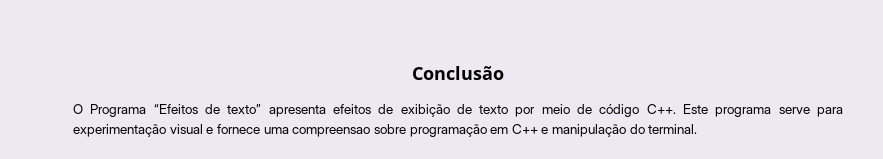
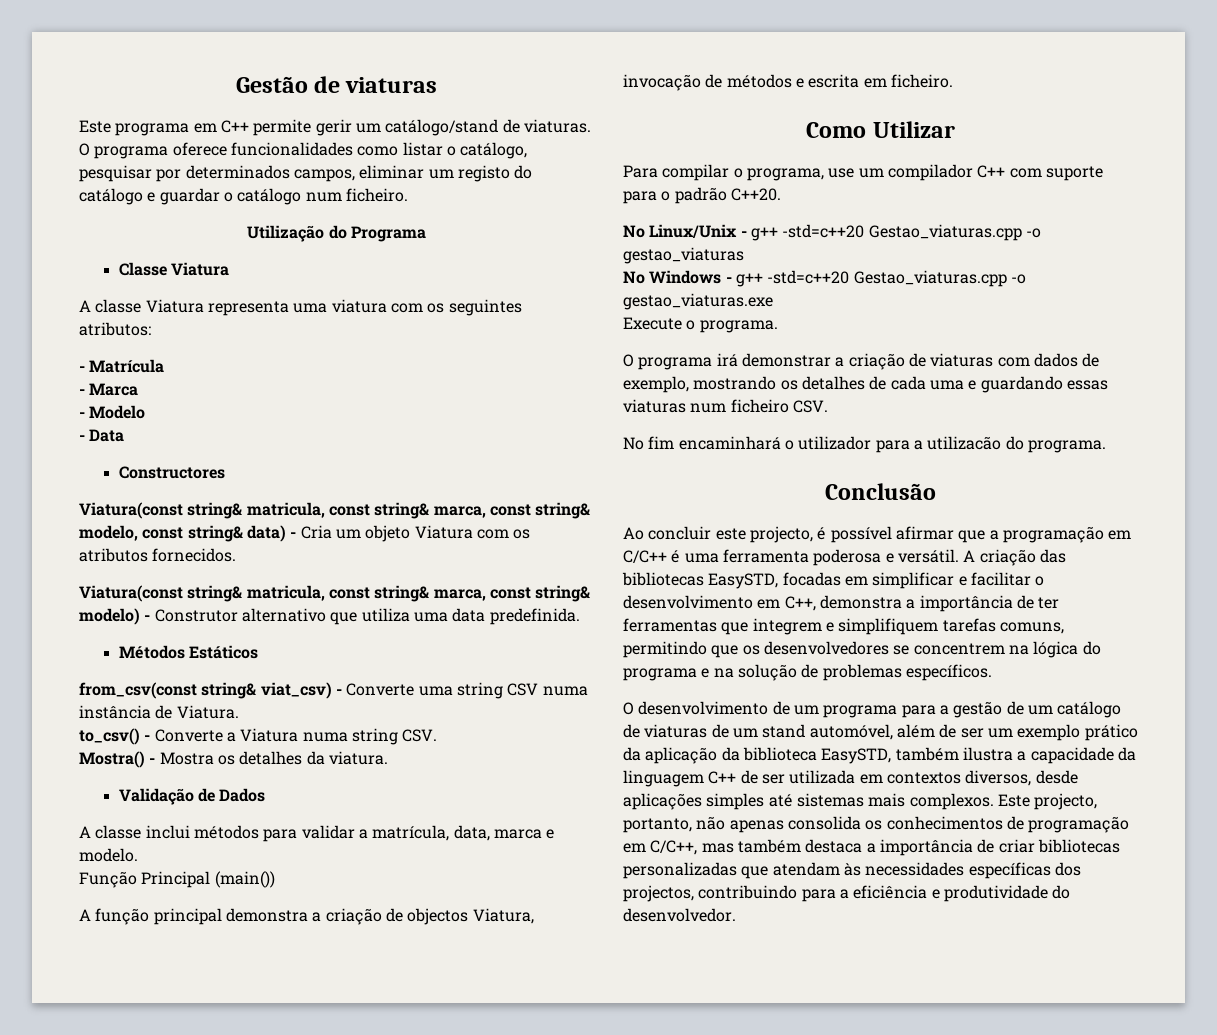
[412,66,504,80] [73,104,843,117] [73,124,698,137] Conclusão // O Programa “Efeitos de texto” apresenta efeitos de exibição de texto por meio de código C++. Este programa serve para experimentação visual e fornece uma compreensao sobre programação em C++ e manipulação do terminal. -> [235,76,438,93] [79,119,591,136] [79,142,528,159] [79,165,533,182] [79,188,408,205] [247,225,426,242] [118,262,230,276] [79,299,522,316] [79,322,151,336] [79,359,165,373] [79,383,139,396] [79,405,146,419] [79,429,125,442] [118,466,225,479] [79,502,592,519] [79,525,531,542] [79,548,237,562] [79,585,592,602] [79,608,580,625] [118,645,259,659] [79,682,588,699] [79,705,239,719] [79,728,438,745] [79,751,388,768] [118,788,266,805] [79,825,555,842] [79,848,138,862] [79,871,275,888] [79,908,534,925] [623,74,953,91] [806,121,955,138] [623,164,1103,181] [623,187,781,204] [623,224,1041,241] [623,247,744,264] [623,270,1026,287] [623,293,773,310] [623,317,778,333] [623,353,1100,370] [623,376,1108,393] [623,399,828,413] [623,436,1106,453] [825,483,936,500] [623,526,1132,543] [623,549,1066,566] [622,572,1045,589] [623,595,1060,612] [623,618,1064,635] [623,641,1101,658] [623,664,992,681] [623,701,1122,718] [623,724,1138,741] [623,747,1136,764] [623,770,1078,787] [623,793,1098,810] [623,816,1130,833] [623,839,1120,856] [623,862,1081,879] [623,885,1071,902] [623,908,736,922] Gestão de viaturas // Este programa em C++ permite gerir um catálogo/stand de viaturas. O programa oferece funcionalidades como listar o catálogo, pesquisar por determinados campos, eliminar um registo do catálogo e guardar o catálogo num ficheiro. // Utilização do Programa // Classe Viatura // A classe Viatura representa uma viatura com os seguintes atributos: // - Matrícula // - Marca // - Modelo // - Data // Constructores // Viatura(const string& matricula, const string& marca, const string& modelo, const string& data) - Cria um objeto Viatura com os atributos fornecidos. // Viatura(const string& matricula, const string& marca, const string& modelo) - Construtor alternativo que utiliza uma data predefinida. // Métodos Estáticos // from_csv(const string& viat_csv) - Converte uma string CSV numa instância de Viatura. // to_csv() - Converte a Viatura numa string CSV. // Mostra() - Mostra os detalhes da viatura. // Validação de Dados // A classe inclui métodos para validar a matrícula, data, marca e modelo. // Função Principal (main()) // A função principal demonstra a criação de objectos Viatura, invocação de métodos e escrita em ficheiro. // Como Utilizar // Para compilar o programa, use um compilador C++ com suporte para o padrão C++20. // No Linux/Unix - g++ -std=c++20 Gestao_viaturas.cpp -o gestao_viaturas // No Windows - g++ -std=c++20 Gestao_viaturas.cpp -o gestao_viaturas.exe // Execute o programa. // O programa irá demonstrar a criação de viaturas com dados de exemplo, mostrando os detalhes de cada uma e guardando essas viaturas num ficheiro CSV. // No fim encaminhará o utilizador para a utilizacão do programa. // Conclusão // Ao concluir este projecto, é possível afirmar que a programação em C/C++ é uma ferramenta poderosa e versátil. A criação das bibliotecas EasySTD, focadas em simplificar e facilitar o desenvolvimento em C++, demonstra a importância de ter ferramentas que integrem e simplifiquem tarefas comuns, permitindo que os desenvolvedores se concentrem na lógica do programa e na solução de problemas específicos. // O desenvolvimento de um programa para a gestão de um catálogo de viaturas de um stand automóvel, além de ser um exemplo prático da aplicação da biblioteca EasySTD, também ilustra a capacidade da linguagem C++ de ser utilizada em contextos diversos, desde aplicações simples até sistemas mais complexos. Este projecto, portanto, não apenas consolida os conhecimentos de programação em C/C++, mas também destaca a importância de criar bibliotecas personalizadas que atendam às necessidades específicas dos projectos, contribuindo para a eficiência e produtividade do desenvolvedor.

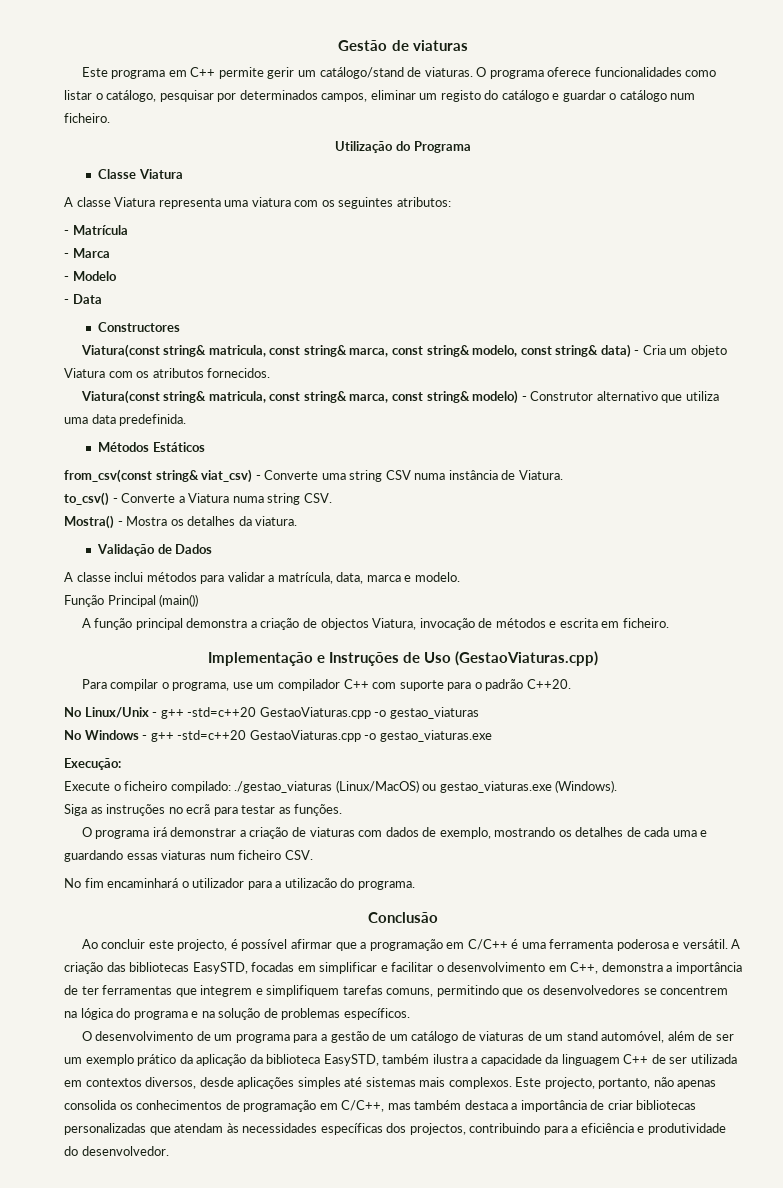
[806,121,955,138] Como Utilizar -> [207,651,599,666] Implementação e Instruções de Uso (GestaoViaturas.cpp)
[868,224,1022,241] Gestao_viaturas.cpp -> [259,707,371,719] GestaoViaturas.cpp
[853,270,1007,287] Gestao_viaturas.cpp -> [249,730,361,742] GestaoViaturas.cpp
(773, 301) none -> [64,758,121,770] // Execução:
[699,320,778,333] programa. -> [124,780,618,793] [64,804,343,816] ficheiro compilado: ./gestao_viaturas (Linux/MacOS) ou gestao_viaturas.exe (Windows). // Siga as instruções no ecrã para testar as funções.

